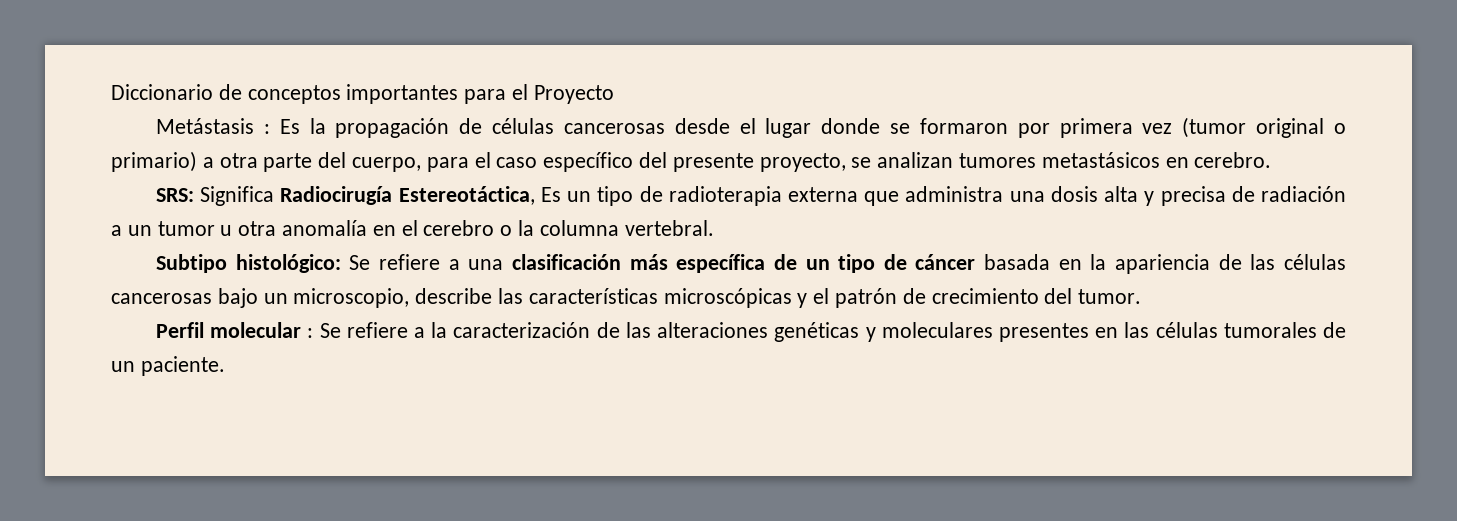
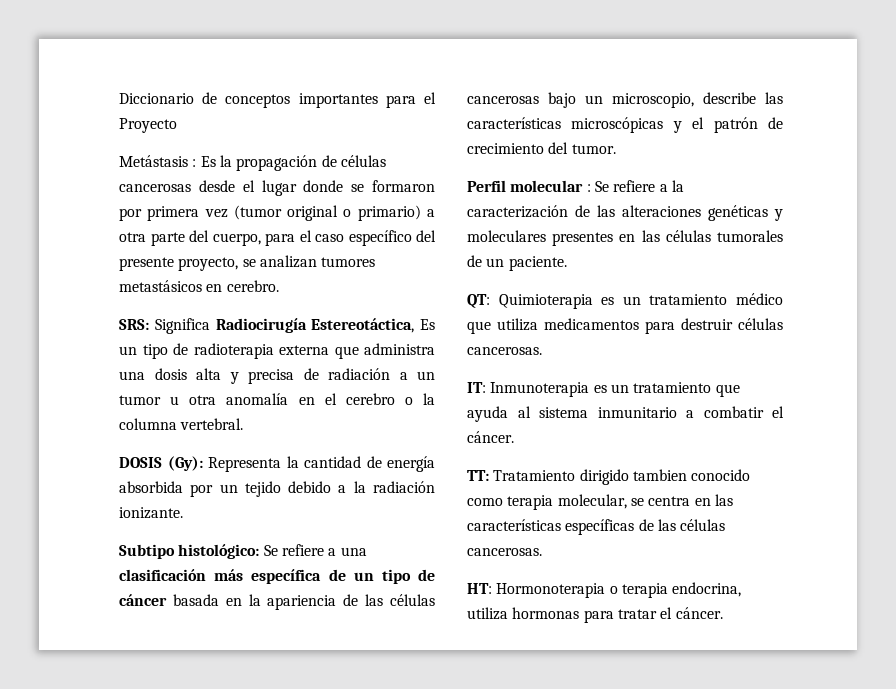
(714, 228) none -> [119,456,435,472] [119,481,435,497] [119,507,183,519] // DOSIS (Gy): Representa la cantidad de energía absorbida por un tejido debido a la radiación ionizante.
(225, 366) none -> [467,293,783,309] [467,318,783,334] [467,347,542,355] [467,382,740,397] [467,406,784,422] [467,431,514,443] [467,469,751,485] [467,494,733,510] [467,519,726,535] [467,548,542,556] [467,582,742,598] [467,607,723,623] // QT: Quimioterapia es un tratamiento médico que utiliza medicamentos para destruir células cancerosas. // IT: Inmunoterapia es un tratamiento que ayuda al sistema inmunitario a combatir el cáncer. // TT: Tratamiento dirigido tambien conocido como terapia molecular, se centra en las características específicas de las células cancerosas. // HT: Hormonoterapia o terapia endocrina, utiliza hormonas para tratar el cáncer.

